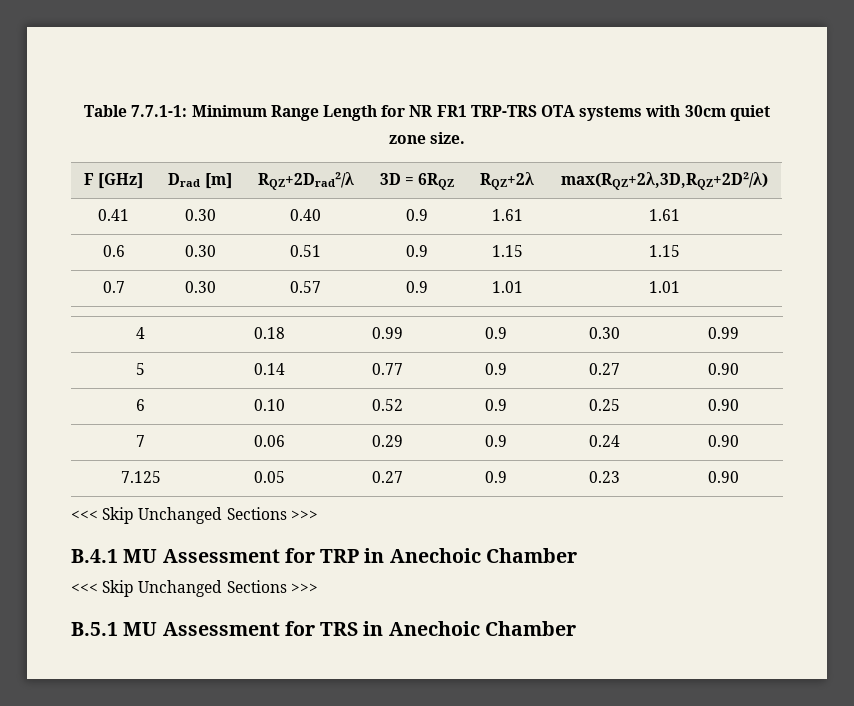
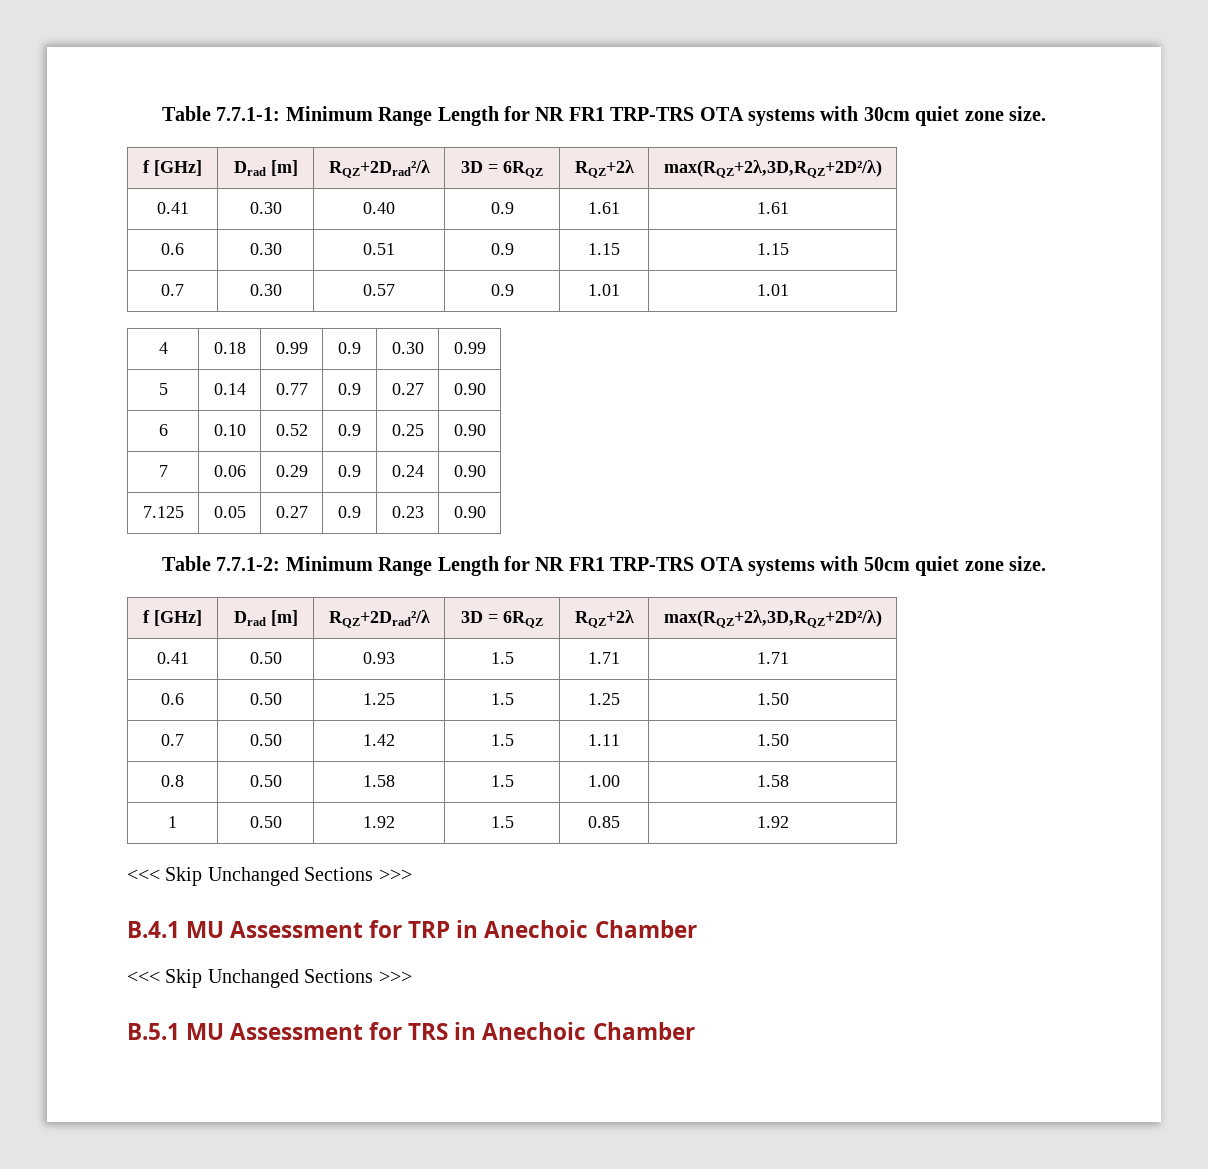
[83,173,94,185] F -> [143,160,150,173] f
(739, 477) none -> [162,556,1046,576] [143,610,202,626] [233,610,298,626] [328,610,430,628] [461,611,543,628] [574,610,634,628] [663,610,882,628] [156,652,189,664] [249,652,282,664] [363,652,395,664] [490,652,514,664] [588,652,620,664] [756,652,789,664] [161,693,184,705] [249,693,282,705] [363,693,395,705] [490,693,514,705] [588,693,620,705] [756,693,789,705] [161,734,184,746] [249,734,282,746] [363,734,395,746] [490,734,514,746] [588,734,620,746] [756,734,789,746] [161,775,184,787] [249,775,282,787] [363,775,395,787] [490,775,514,787] [588,775,620,787] [756,775,789,787] [168,816,177,828] [249,816,282,828] [363,816,395,828] [490,816,514,828] [588,816,620,828] [756,816,789,828] // Table 7.7.1-2: Minimum Range Length for NR FR1 TRP-TRS OTA systems with 50cm quiet zone size. // f [GHz] | Drad [m] | RQZ+2Drad²/λ | 3D = 6RQZ | RQZ+2λ | max(RQZ+2λ,3D,RQZ+2D²/λ) // 0.41 | 0.50 | 0.93 | 1.5 | 1.71 | 1.71 // 0.6 | 0.50 | 1.25 | 1.5 | 1.25 | 1.50 // 0.7 | 0.50 | 1.42 | 1.5 | 1.11 | 1.50 // 0.8 | 0.50 | 1.58 | 1.5 | 1.00 | 1.58 // 1 | 0.50 | 1.92 | 1.5 | 0.85 | 1.92

